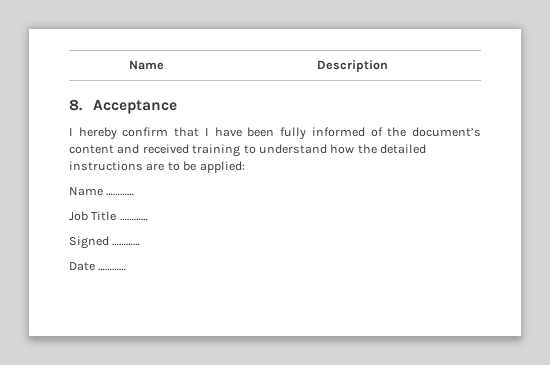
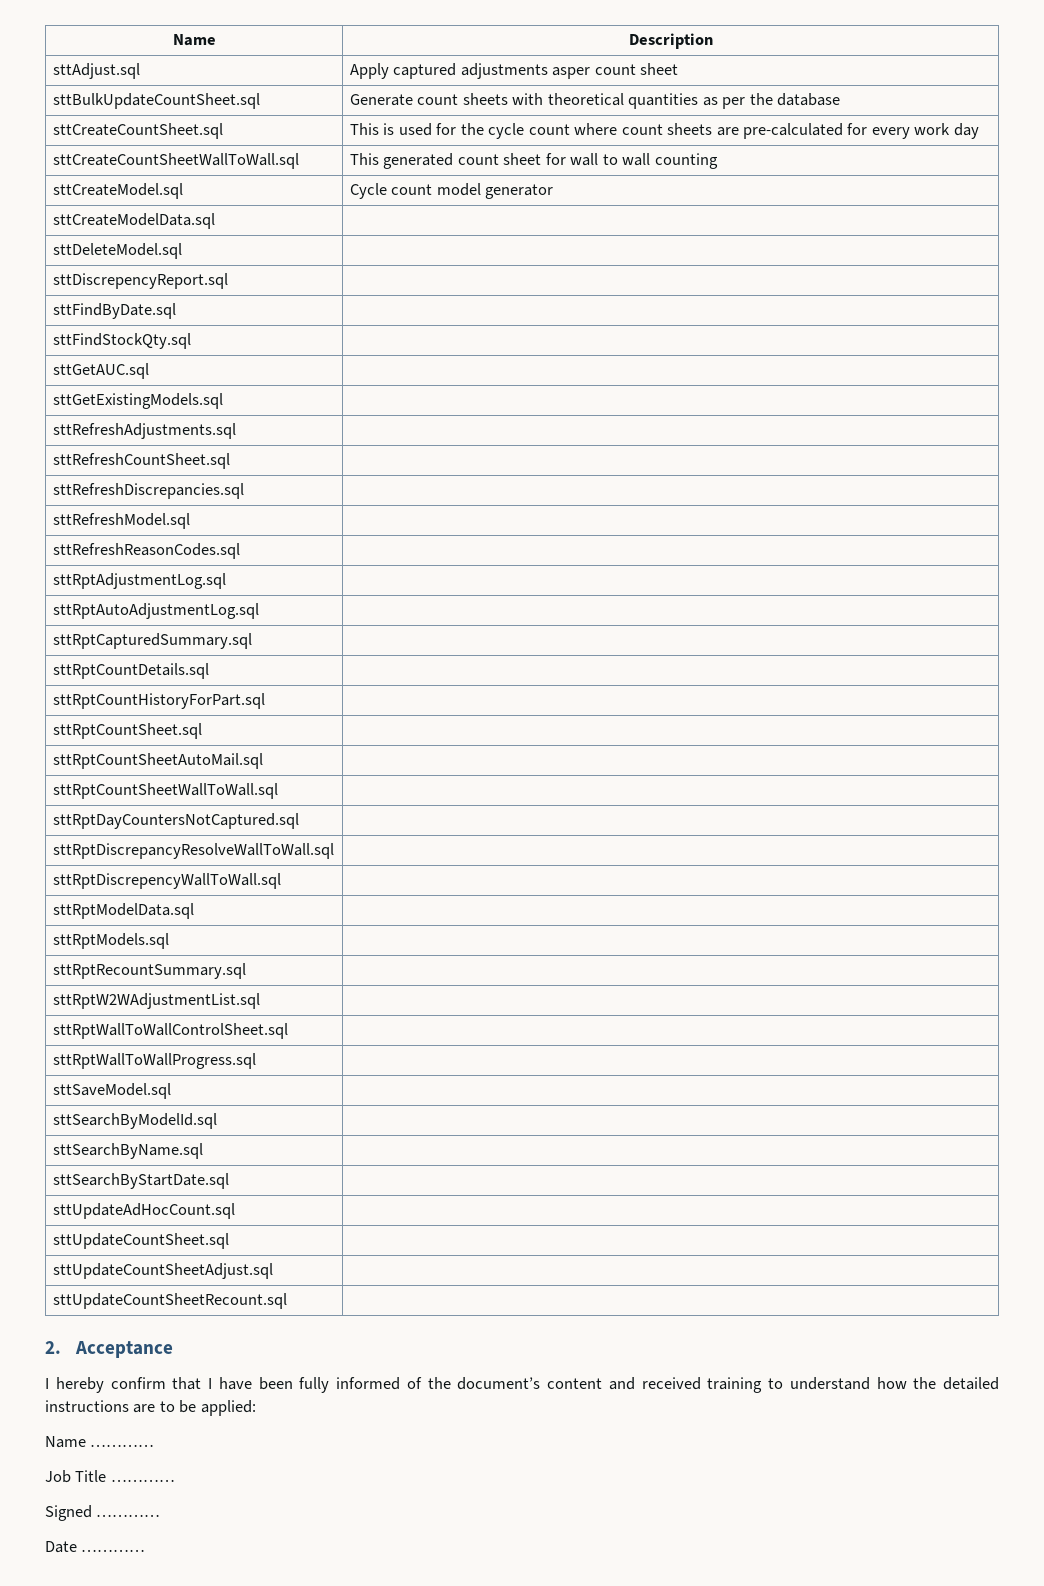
[69,99,82,111] // 8. -> [53,63,141,79] [350,63,679,79] [53,93,261,109] [350,93,841,109] [53,123,224,139] [350,123,979,139] [53,153,300,169] [350,153,718,169] [53,183,184,199] [350,183,554,199] [53,213,216,229] [53,243,183,259] [53,273,229,289] [53,303,177,319] [53,333,192,349] [53,363,150,379] [53,393,224,409] [53,423,237,439] [53,453,231,469] [53,483,245,499] [53,513,191,529] [53,543,241,559] [53,573,227,589] [53,603,260,619] [53,633,253,649] [53,663,210,679] [53,693,266,709] [53,723,203,739] [53,753,264,769] [53,783,279,799] [53,813,300,829] [53,843,335,859] [53,873,282,889] [53,903,195,919] [53,933,170,949] [53,963,247,979] [53,993,261,1009] [53,1023,289,1039] [53,1053,257,1069] [53,1083,172,1099] [53,1113,218,1129] [53,1143,204,1159] [53,1173,230,1189] [53,1203,236,1219] [53,1233,230,1249] [53,1263,274,1279] [53,1293,288,1309] [45,1341,61,1354] // sttAdjust.sql | Apply captured adjustments asper count sheet // sttBulkUpdateCountSheet.sql | Generate count sheets with theoretical quantities as per the database // sttCreateCountSheet.sql | This is used for the cycle count where count sheets are pre-calculated for every work day // sttCreateCountSheetWallToWall.sql | This generated count sheet for wall to wall counting // sttCreateModel.sql | Cycle count model generator // sttCreateModelData.sql | // sttDeleteModel.sql | // sttDiscrepencyReport.sql | // sttFindByDate.sql | // sttFindStockQty.sql | // sttGetAUC.sql | // sttGetExistingModels.sql | // sttRefreshAdjustments.sql | // sttRefreshCountSheet.sql | // sttRefreshDiscrepancies.sql | // sttRefreshModel.sql | // sttRefreshReasonCodes.sql | // sttRptAdjustmentLog.sql | // sttRptAutoAdjustmentLog.sql | // sttRptCapturedSummary.sql | // sttRptCountDetails.sql | // sttRptCountHistoryForPart.sql | // sttRptCountSheet.sql | // sttRptCountSheetAutoMail.sql | // sttRptCountSheetWallToWall.sql | // sttRptDayCountersNotCaptured.sql | // sttRptDiscrepancyResolveWallToWall.sql | // sttRptDiscrepencyWallToWall.sql | // sttRptModelData.sql | // sttRptModels.sql | // sttRptRecountSummary.sql | // sttRptW2WAdjustmentList.sql | // sttRptWallToWallControlSheet.sql | // sttRptWallToWallProgress.sql | // sttSaveModel.sql | // sttSearchByModelId.sql | // sttSearchByName.sql | // sttSearchByStartDate.sql | // sttUpdateAdHocCount.sql | // sttUpdateCountSheet.sql | // sttUpdateCountSheetAdjust.sql | // sttUpdateCountSheetRecount.sql | // 2.

